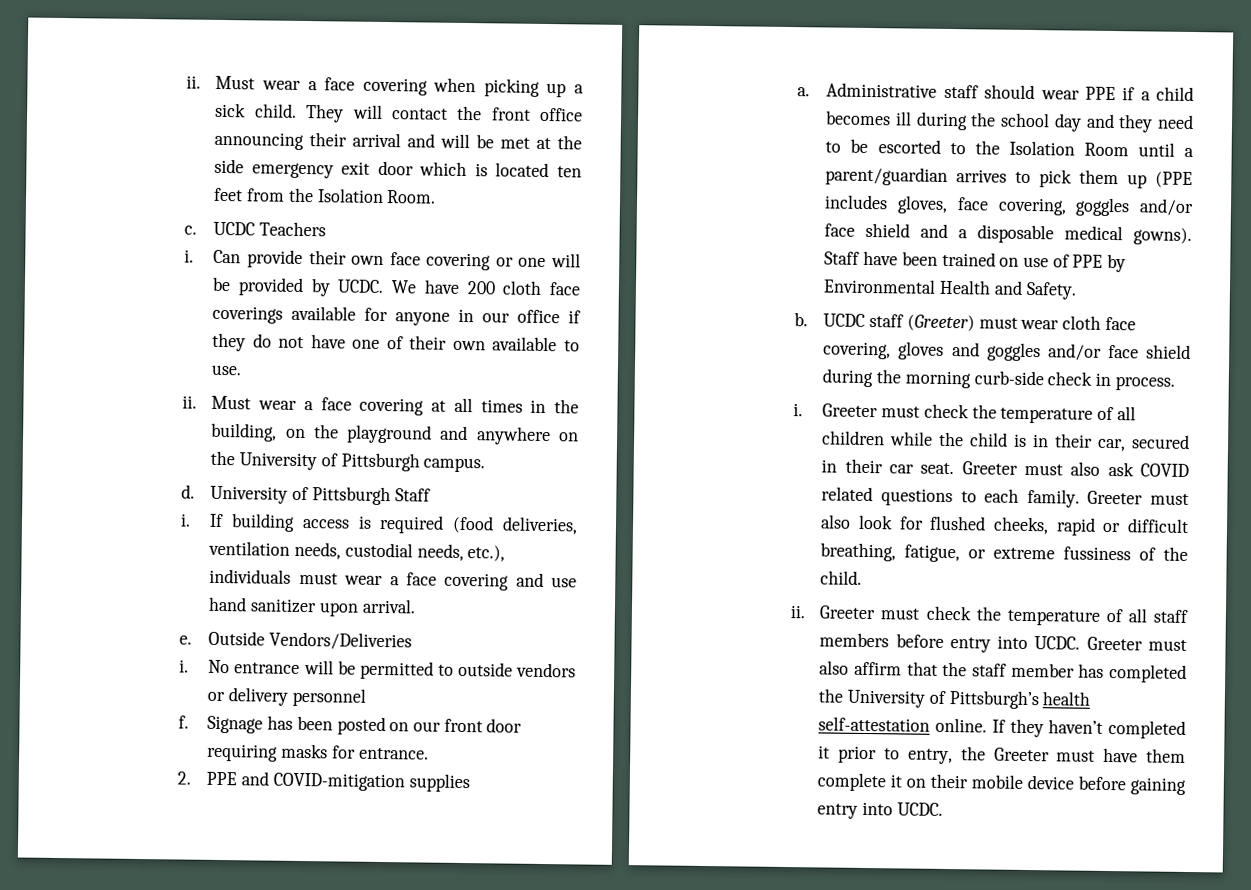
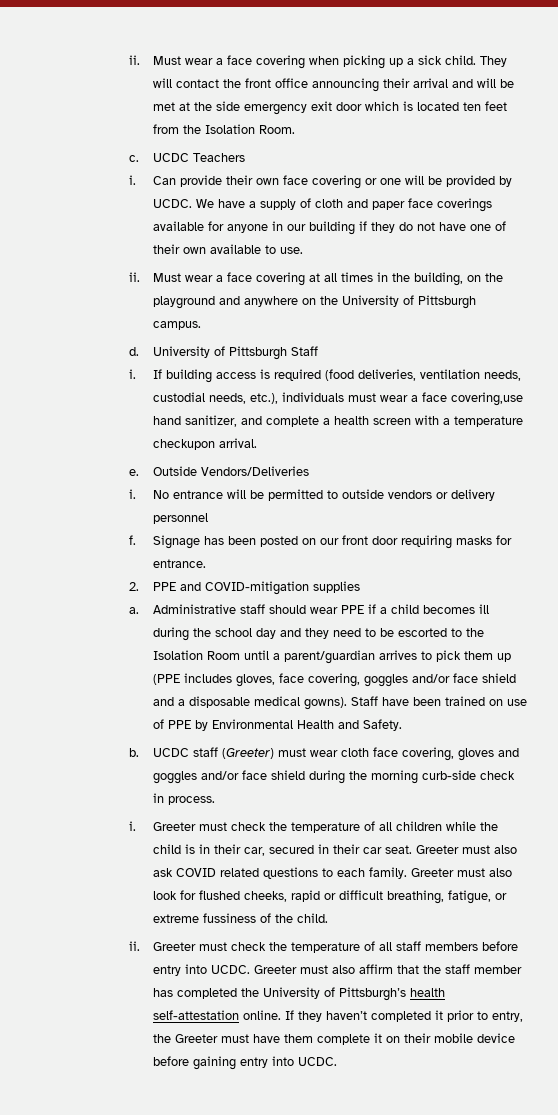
[466,280,543,295] 200 cloth -> [249,198,406,210] a supply of cloth and paper
[517,309,561,324] office -> [309,221,356,235] building
[444,572,577,591] [208,596,359,617] covering and use hand sanitizer upon -> [451,392,524,406] [153,415,524,427] [153,439,216,450] covering,use hand sanitizer, and complete a health screen with a temperature checkupon

